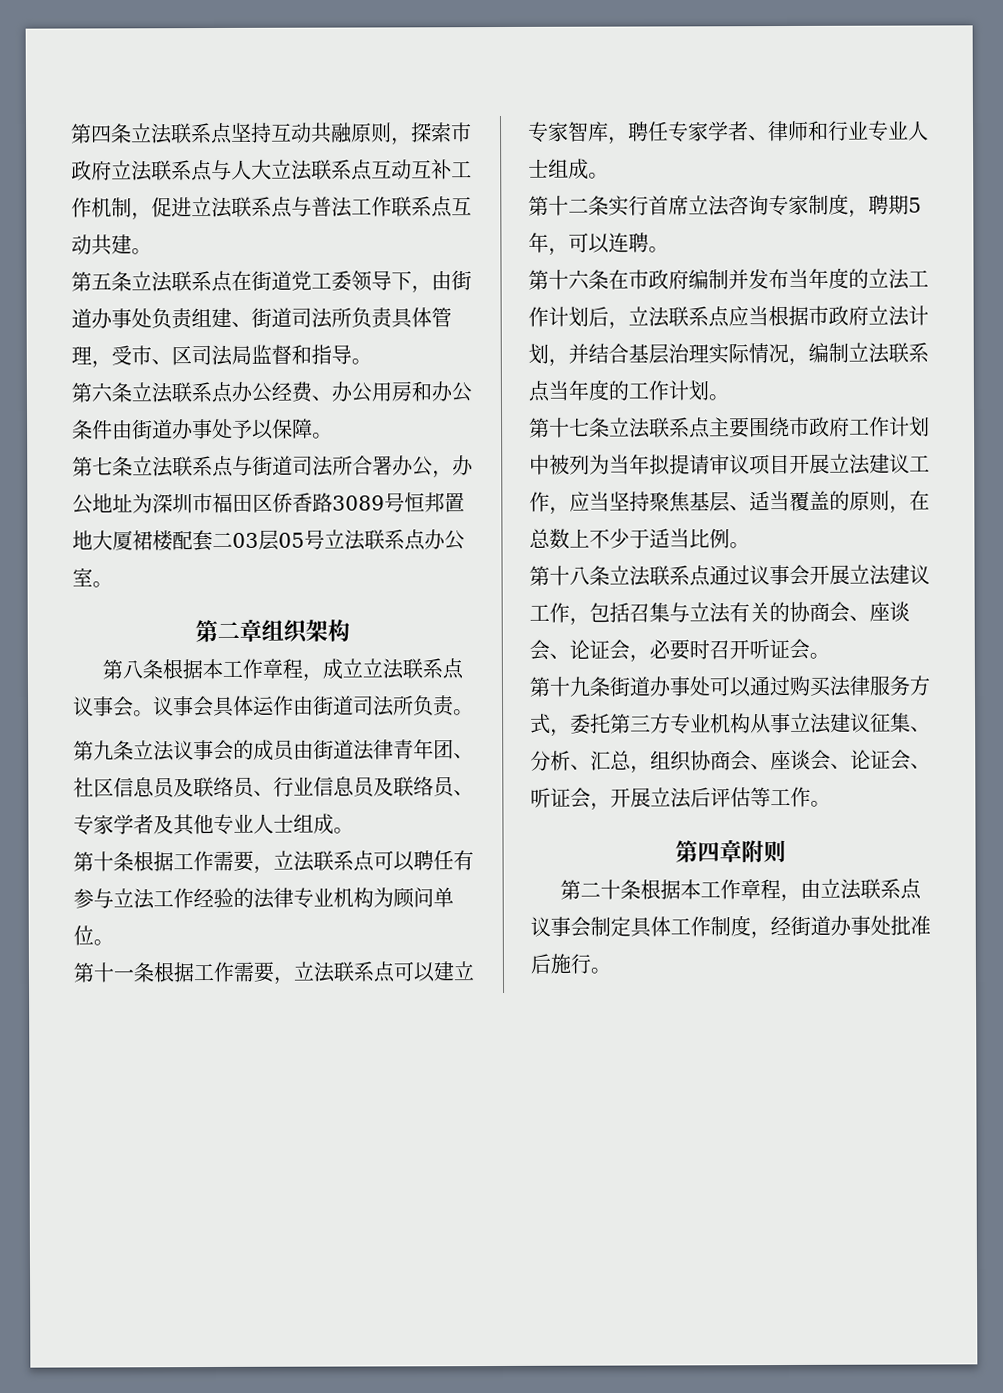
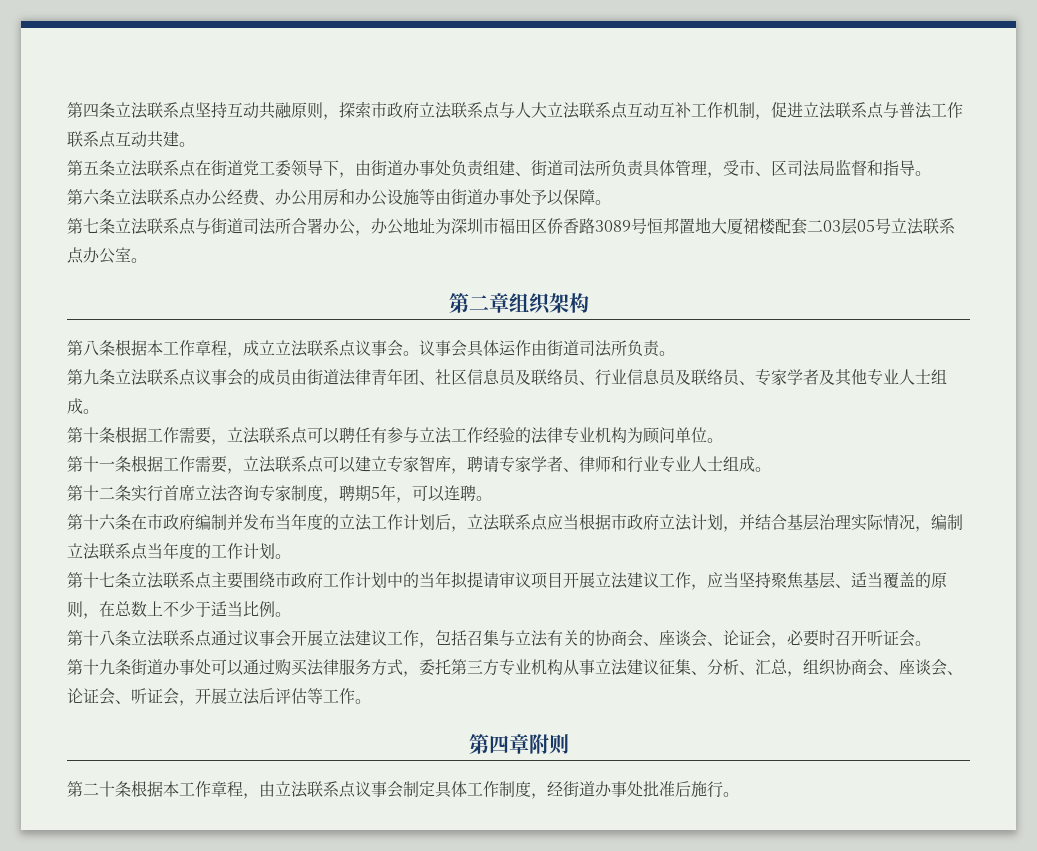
[72,419,113,440] 条件 -> [387,189,435,206] 设施等
(175, 751) none -> [147,369,196,386] 联系点
[647,121,669,142] 任 -> [483,456,499,472] 请
[549,454,610,475] 被列为 -> [403,572,419,588] 的

